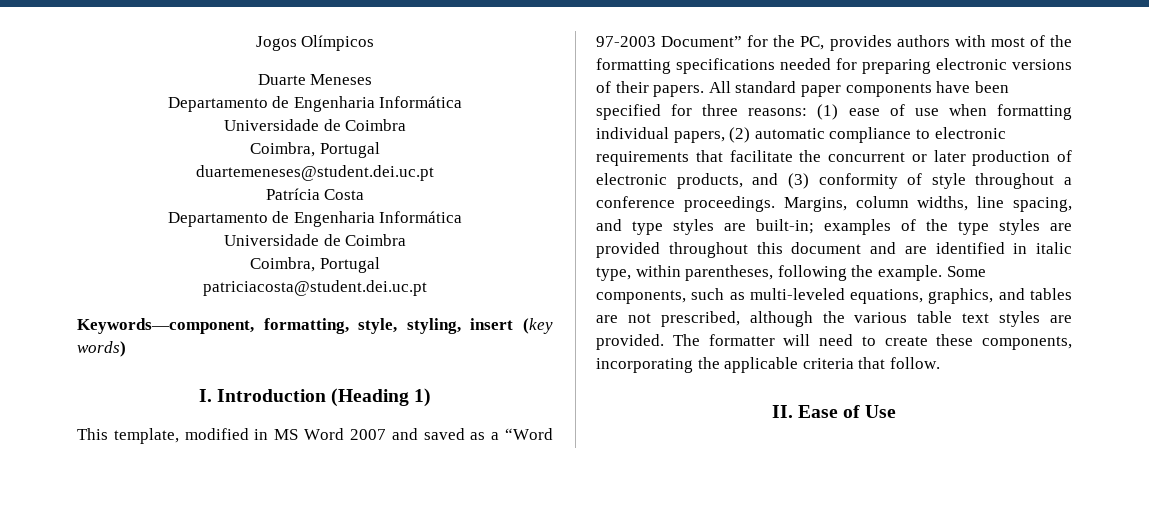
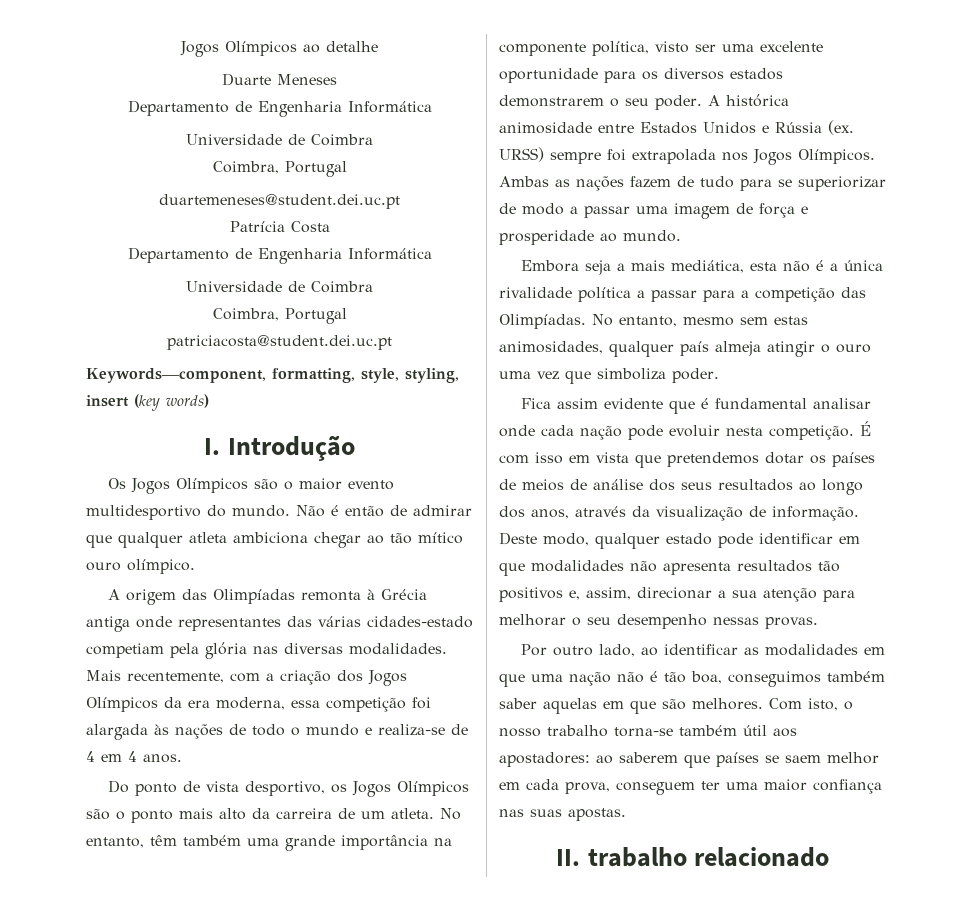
[255,35,375,51] Jogos Olímpicos -> [180,41,378,57] Jogos Olímpicos ao detalhe
[216,388,432,407] [77,428,553,444] [596,35,1072,51] [596,58,1072,74] [596,81,1009,97] [596,104,1072,120] [596,127,1006,143] [596,150,1072,166] [596,173,1072,189] [596,196,1072,212] [596,219,1072,235] [596,242,1072,258] [596,265,986,281] [596,288,1072,304] [596,311,1072,327] [596,334,1072,350] [596,357,940,373] [771,405,897,418] Introduction (Heading 1) // This template, modified in MS Word 2007 and saved as a “Word 97-2003 Document” for the PC, provides authors with most of the formatting specifications needed for preparing electronic versions of their papers. All standard paper components have been specified for three reasons: (1) ease of use when formatting individual papers, (2) automatic compliance to electronic requirements that facilitate the concurrent or later production of electronic products, and (3) conformity of style throughout a conference proceedings. Margins, column widths, line spacing, and type styles are built-in; examples of the type styles are provided throughout this document and are identified in italic type, within parentheses, following the example. Some components, such as multi-leveled equations, graphics, and tables are not prescribed, although the various table text styles are provided. The formatter will need to create these components, incorporating the applicable criteria that follow. // II. Ease of Use -> [227,435,355,461] [107,478,394,494] [86,505,472,520] [86,532,463,548] [86,559,195,574] [107,589,427,605] [86,616,473,632] [86,642,447,659] [86,670,407,686] [86,697,431,712] [86,724,468,740] [86,751,182,763] [107,780,469,797] [86,808,461,823] [86,835,452,851] [499,41,823,56] [499,68,783,83] [499,94,789,110] [499,120,854,135] [499,147,875,165] [499,176,886,191] [499,203,808,219] [499,230,681,245] [520,260,883,275] [499,287,866,302] [499,314,808,329] [499,341,871,357] [499,368,719,384] [520,398,871,414] [499,421,871,440] [499,452,875,468] [499,479,863,495] [499,506,859,521] [499,532,860,549] [499,560,840,576] [499,587,855,602] [499,614,818,629] [520,644,885,657] [499,671,885,687] [499,698,853,714] [499,725,797,737] [499,752,879,768] [499,779,882,795] [499,808,626,821] [556,847,829,867] Introdução // Os Jogos Olímpicos são o maior evento multidesportivo do mundo. Não é então de admirar que qualquer atleta ambiciona chegar ao tão mítico ouro olímpico. // A origem das Olimpíadas remonta à Grécia antiga onde representantes das várias cidades-estado competiam pela glória nas diversas modalidades. Mais recentemente, com a criação dos Jogos Olímpicos da era moderna, essa competição foi alargada às nações de todo o mundo e realiza-se de 4 em 4 anos. // Do ponto de vista desportivo, os Jogos Olímpicos são o ponto mais alto da carreira de um atleta. No entanto, têm também uma grande importância na componente política, visto ser uma excelente oportunidade para os diversos estados demonstrarem o seu poder. A histórica animosidade entre Estados Unidos e Rússia (ex. URSS) sempre foi extrapolada nos Jogos Olímpicos. Ambas as nações fazem de tudo para se superiorizar de modo a passar uma imagem de força e prosperidade ao mundo. // Embora seja a mais mediática, esta não é a única rivalidade política a passar para a competição das Olimpíadas. No entanto, mesmo sem estas animosidades, qualquer país almeja atingir o ouro uma vez que simboliza poder. // Fica assim evidente que é fundamental analisar onde cada nação pode evoluir nesta competição. É com isso em vista que pretendemos dotar os países de meios de análise dos seus resultados ao longo dos anos, através da visualização de informação. Deste modo, qualquer estado pode identificar em que modalidades não apresenta resultados tão positivos e, assim, direcionar a sua atenção para melhorar o seu desempenho nessas provas. // Por outro lado, ao identificar as modalidades em que uma nação não é tão boa, conseguimos também saber aquelas em que são melhores. Com isto, o nosso trabalho torna-se também útil aos apostadores: ao saberem que países se saem melhor em cada prova, conseguem ter uma maior confiança nas suas apostas. // II. trabalho relacionado

